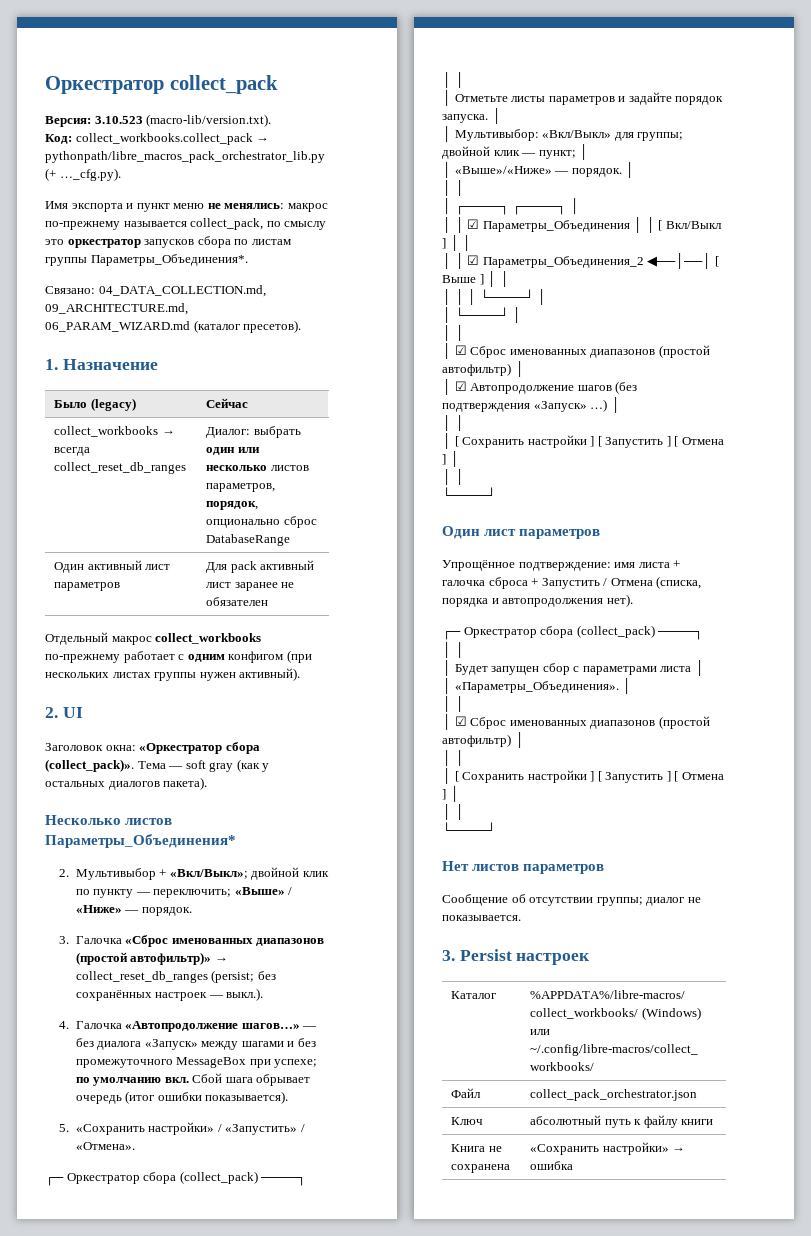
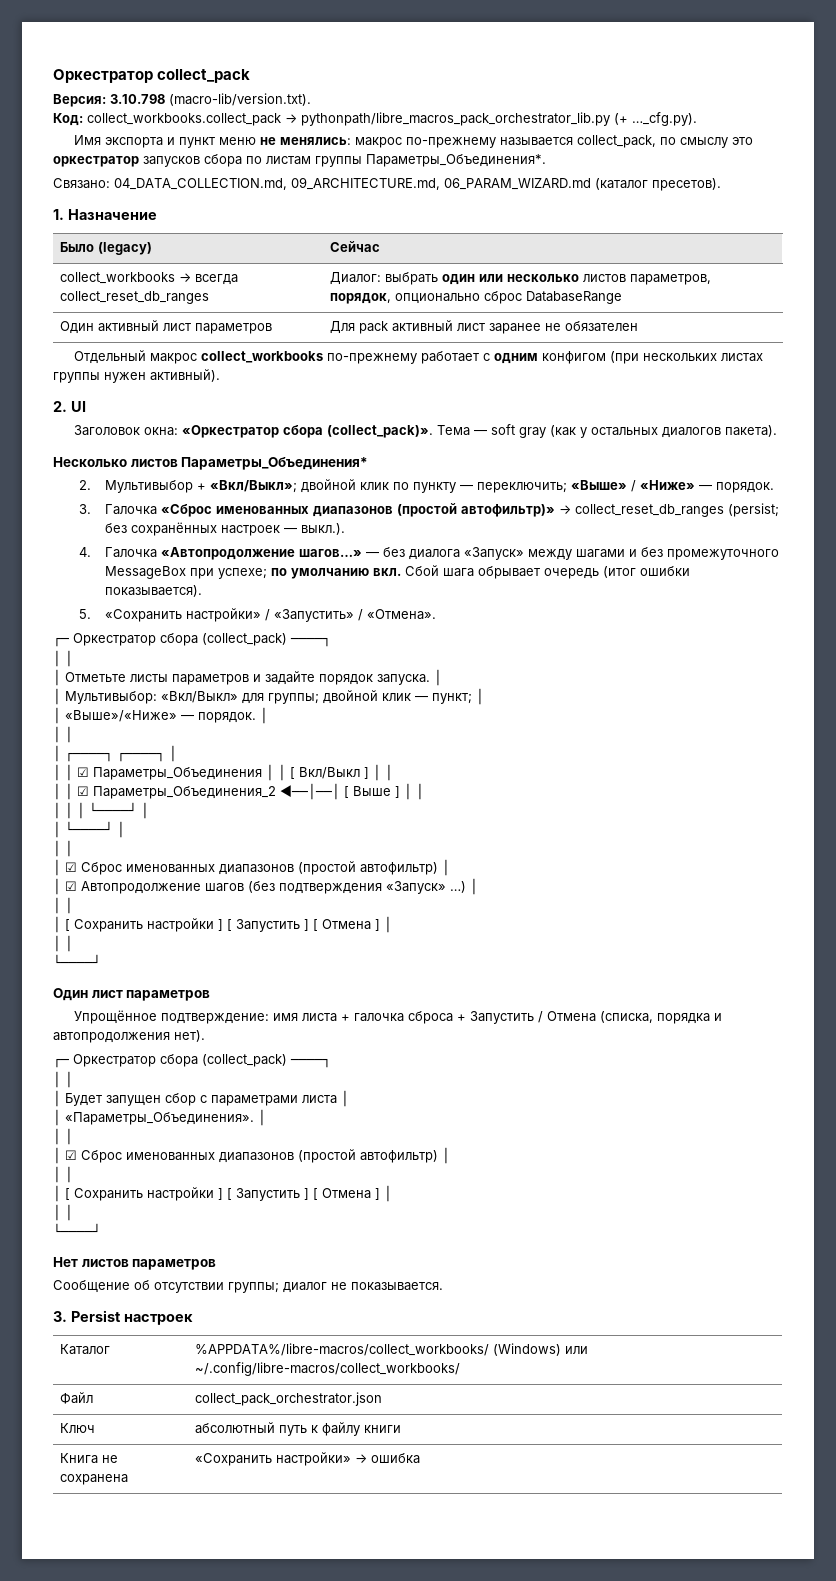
[94,116,143,124] 3.10.523 -> [110,94,165,104] 3.10.798

